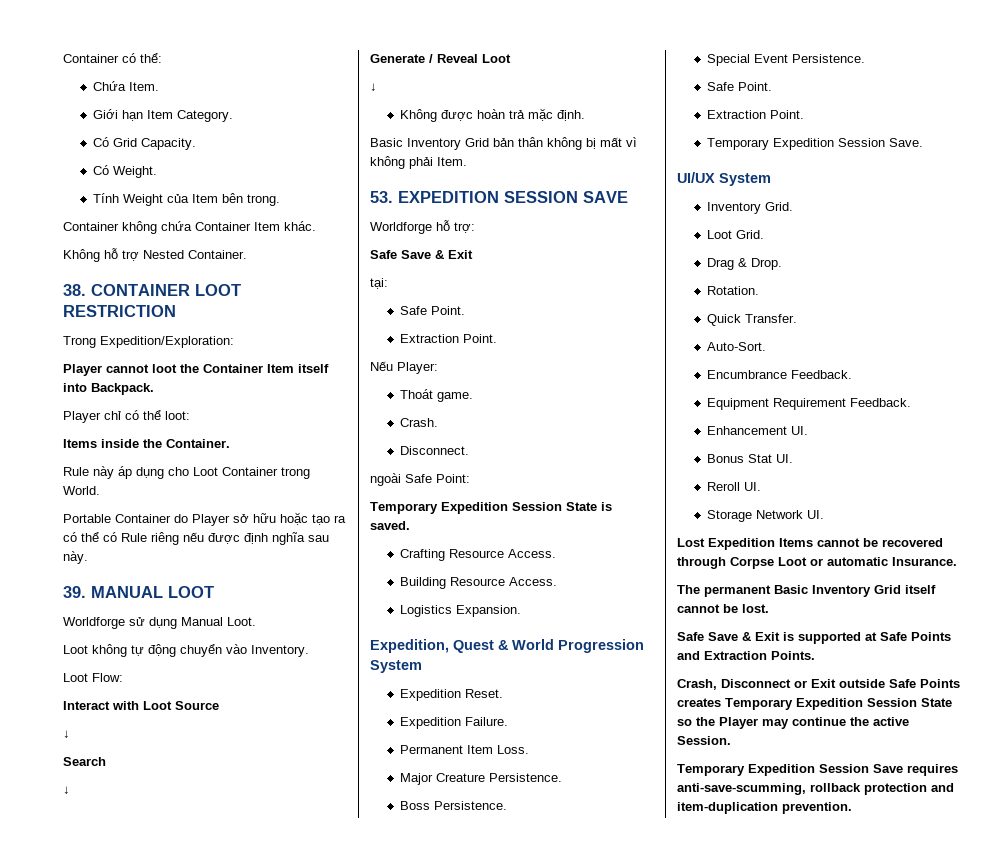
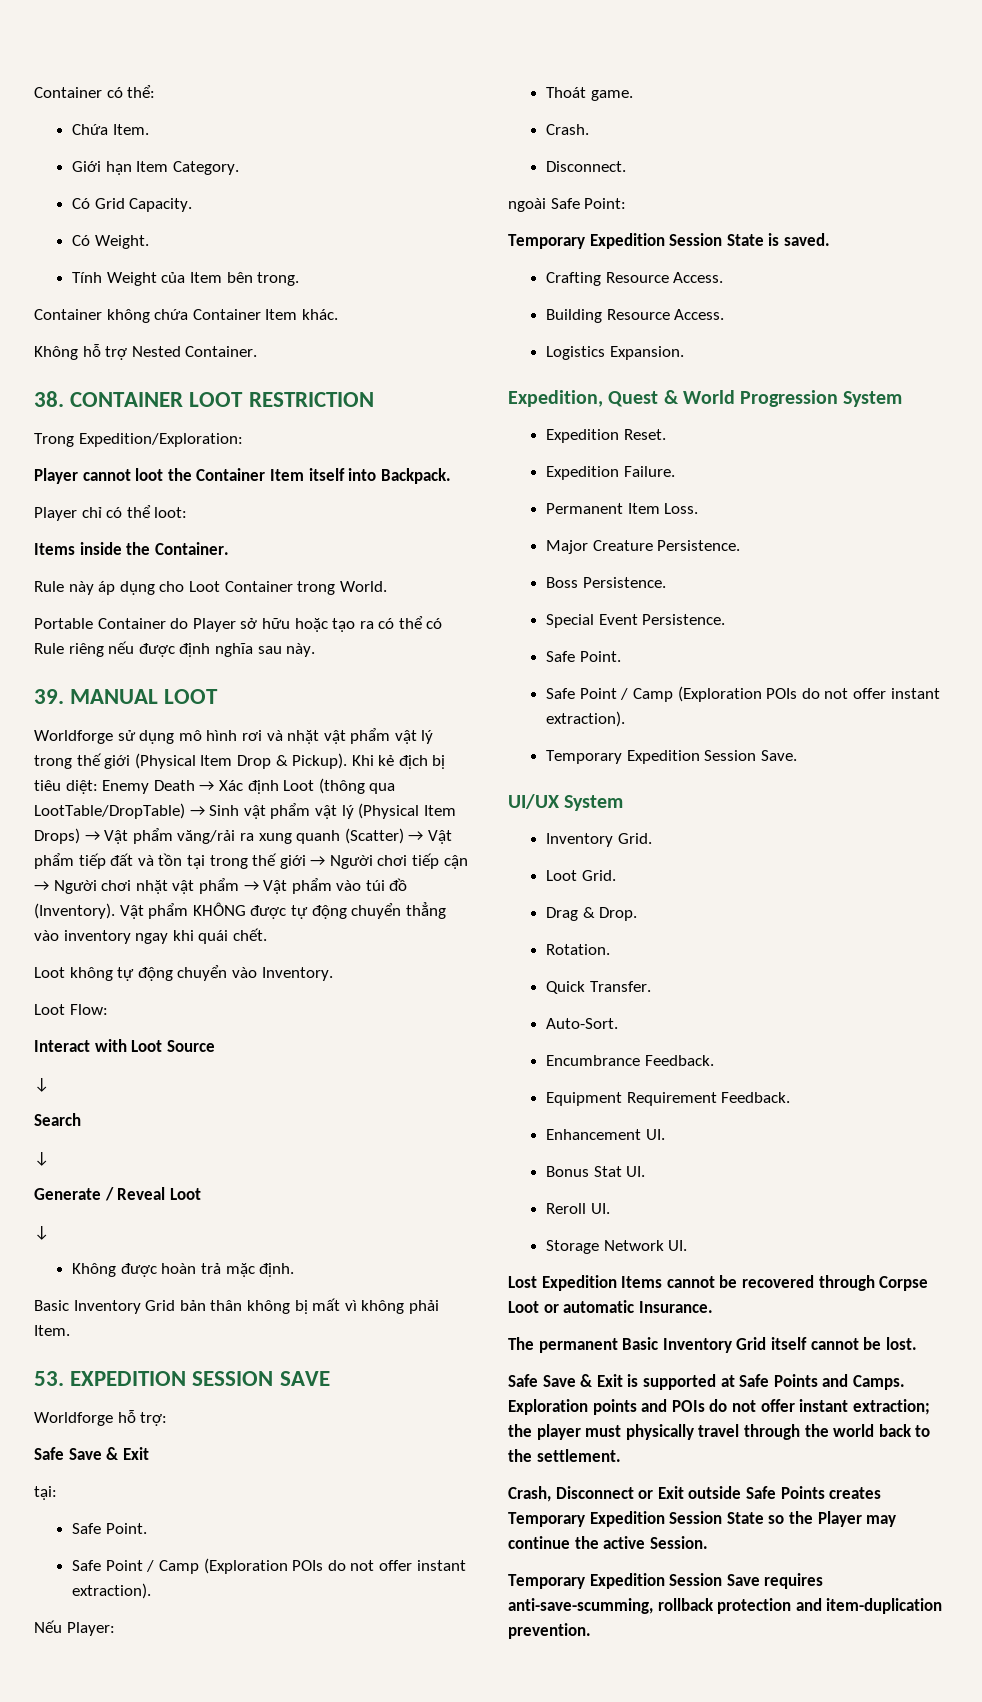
[181,617,256,626] Manual Loot. -> [178,728,434,744] [34,753,446,769] [34,778,396,794] [34,803,456,819] [34,828,452,844] [34,853,468,869] [34,878,408,894] [34,902,446,919] [34,928,267,944] mô hình rơi và nhặt vật phẩm vật lý trong thế giới (Physical Item Drop & Pickup). Khi kẻ địch bị tiêu diệt: Enemy Death → Xác định Loot (thông qua LootTable/DropTable) → Sinh vật phẩm vật lý (Physical Item Drops) → Vật phẩm văng/rải ra xung quanh (Scatter) → Vật phẩm tiếp đất và tồn tại trong thế giới → Người chơi tiếp cận → Người chơi nhặt vật phẩm → Vật phẩm vào túi đồ (Inventory). Vật phẩm KHÔNG được tự động chuyển thẳng vào inventory ngay khi quái chết.
[399,334,497,343] Extraction Point. -> [72,1558,466,1574] [72,1583,152,1599] Safe Point / Camp (Exploration POIs do not offer instant extraction).
[706,110,804,119] Extraction Point. -> [546,686,940,702] [546,711,626,727] Safe Point / Camp (Exploration POIs do not offer instant extraction).
[704,651,815,660] Extraction Points. -> [852,1375,905,1390] [508,1399,930,1415] [508,1424,931,1440] [508,1449,621,1462] Camps. Exploration points and POIs do not offer instant extraction; the player must physically travel through the world back to the settlement.

